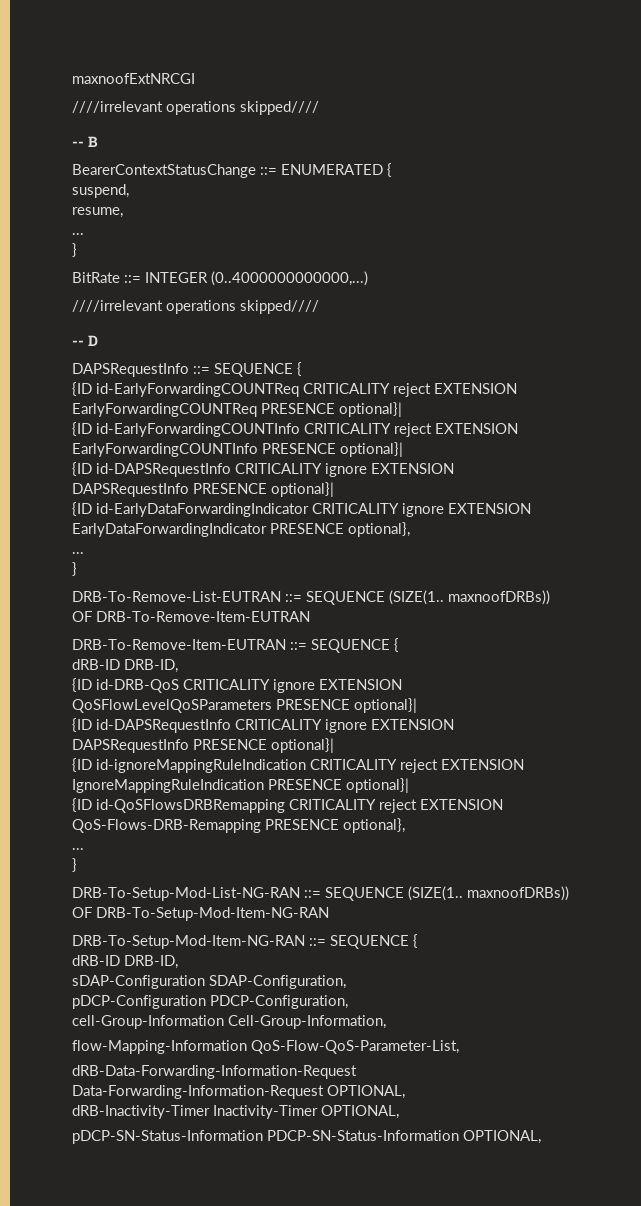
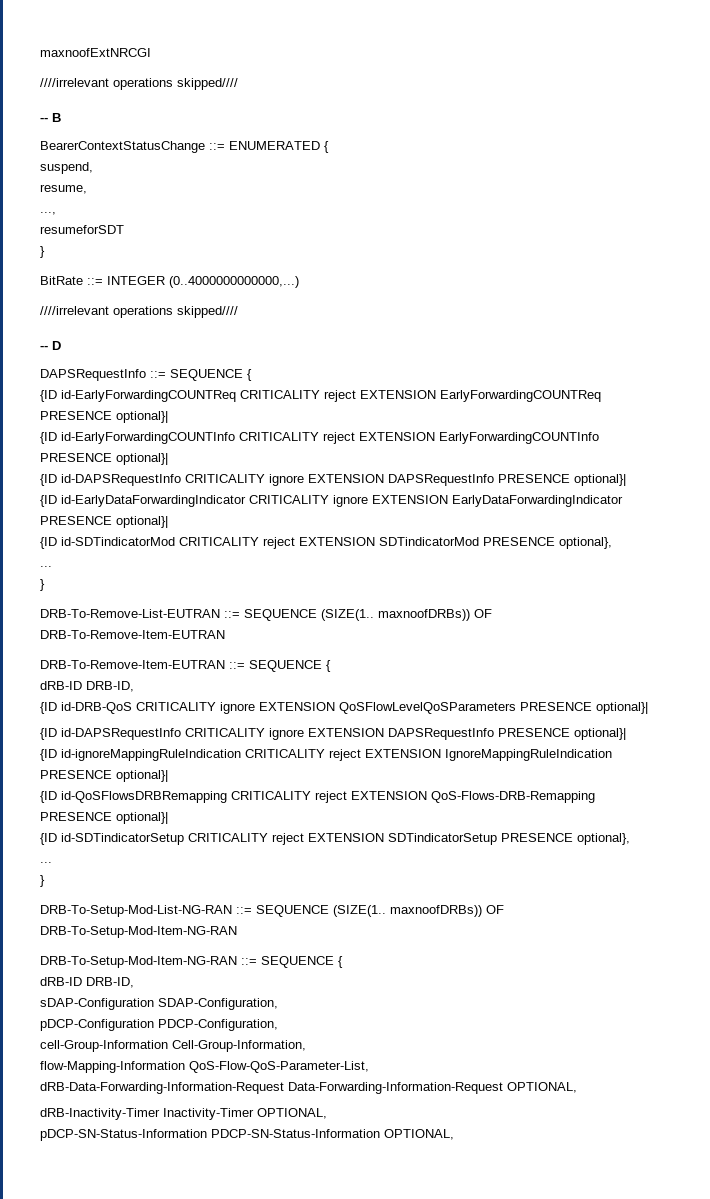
[72,233,84,235] ... -> [40,212,56,215] [40,225,124,234] ..., // resumeforSDT
(344, 528) none -> [116,516,168,528] [40,537,555,549] optional}| // {ID id-SDTindicatorMod CRITICALITY reject EXTENSION SDTindicatorMod PRESENCE
(339, 824) none -> [116,812,168,824] [40,833,573,845] optional}| // {ID id-SDTindicatorSetup CRITICALITY reject EXTENSION SDTindicatorSetup PRESENCE

